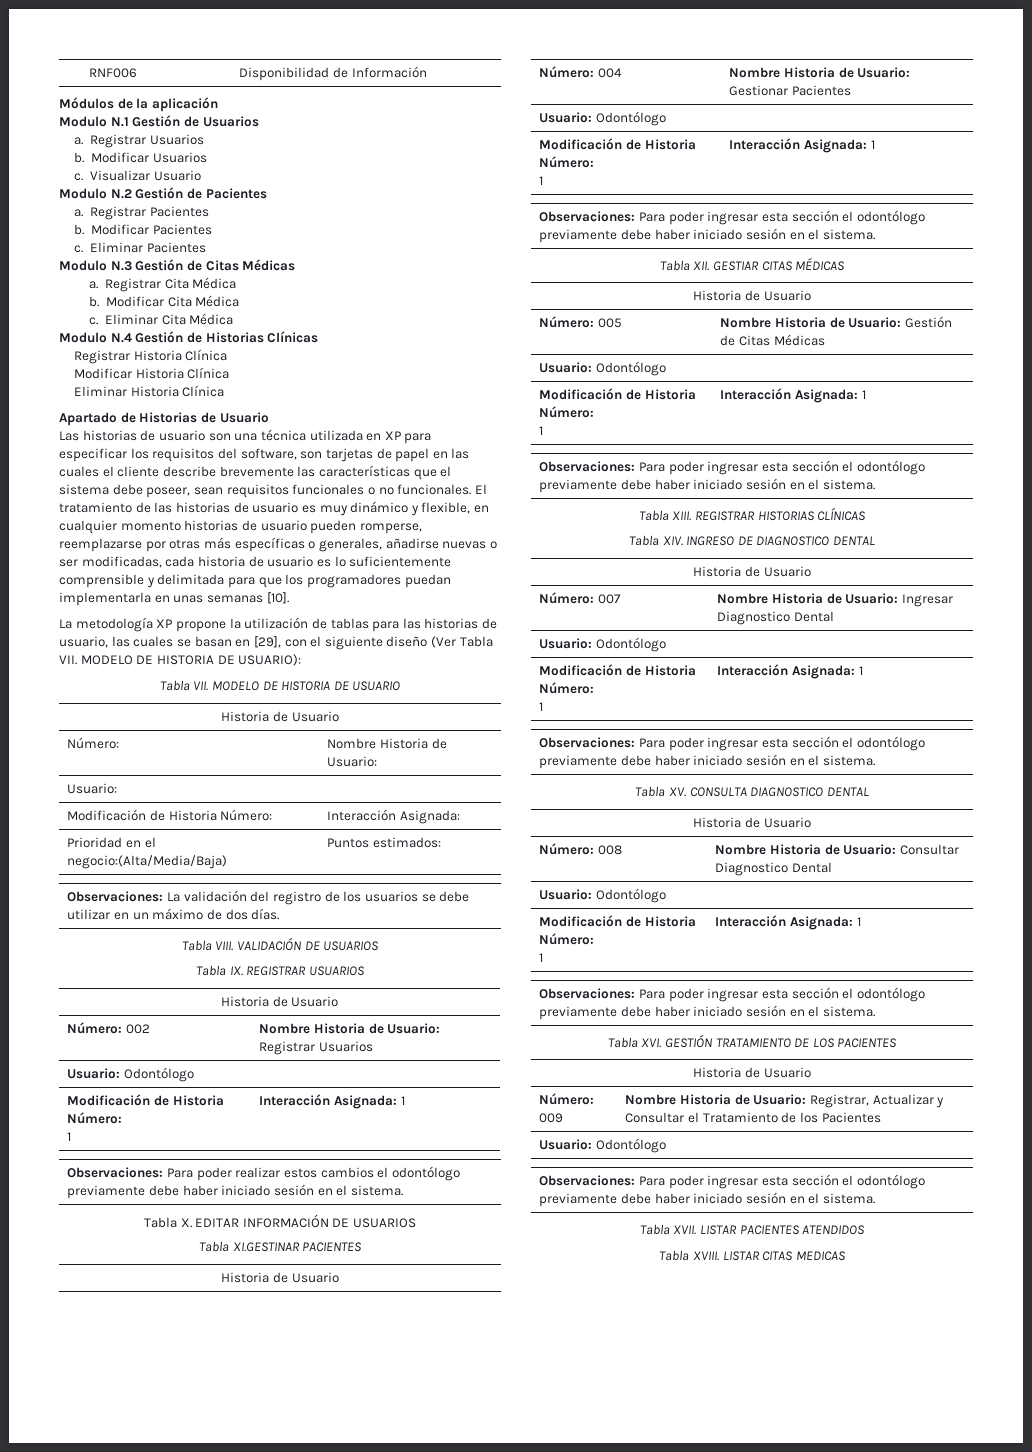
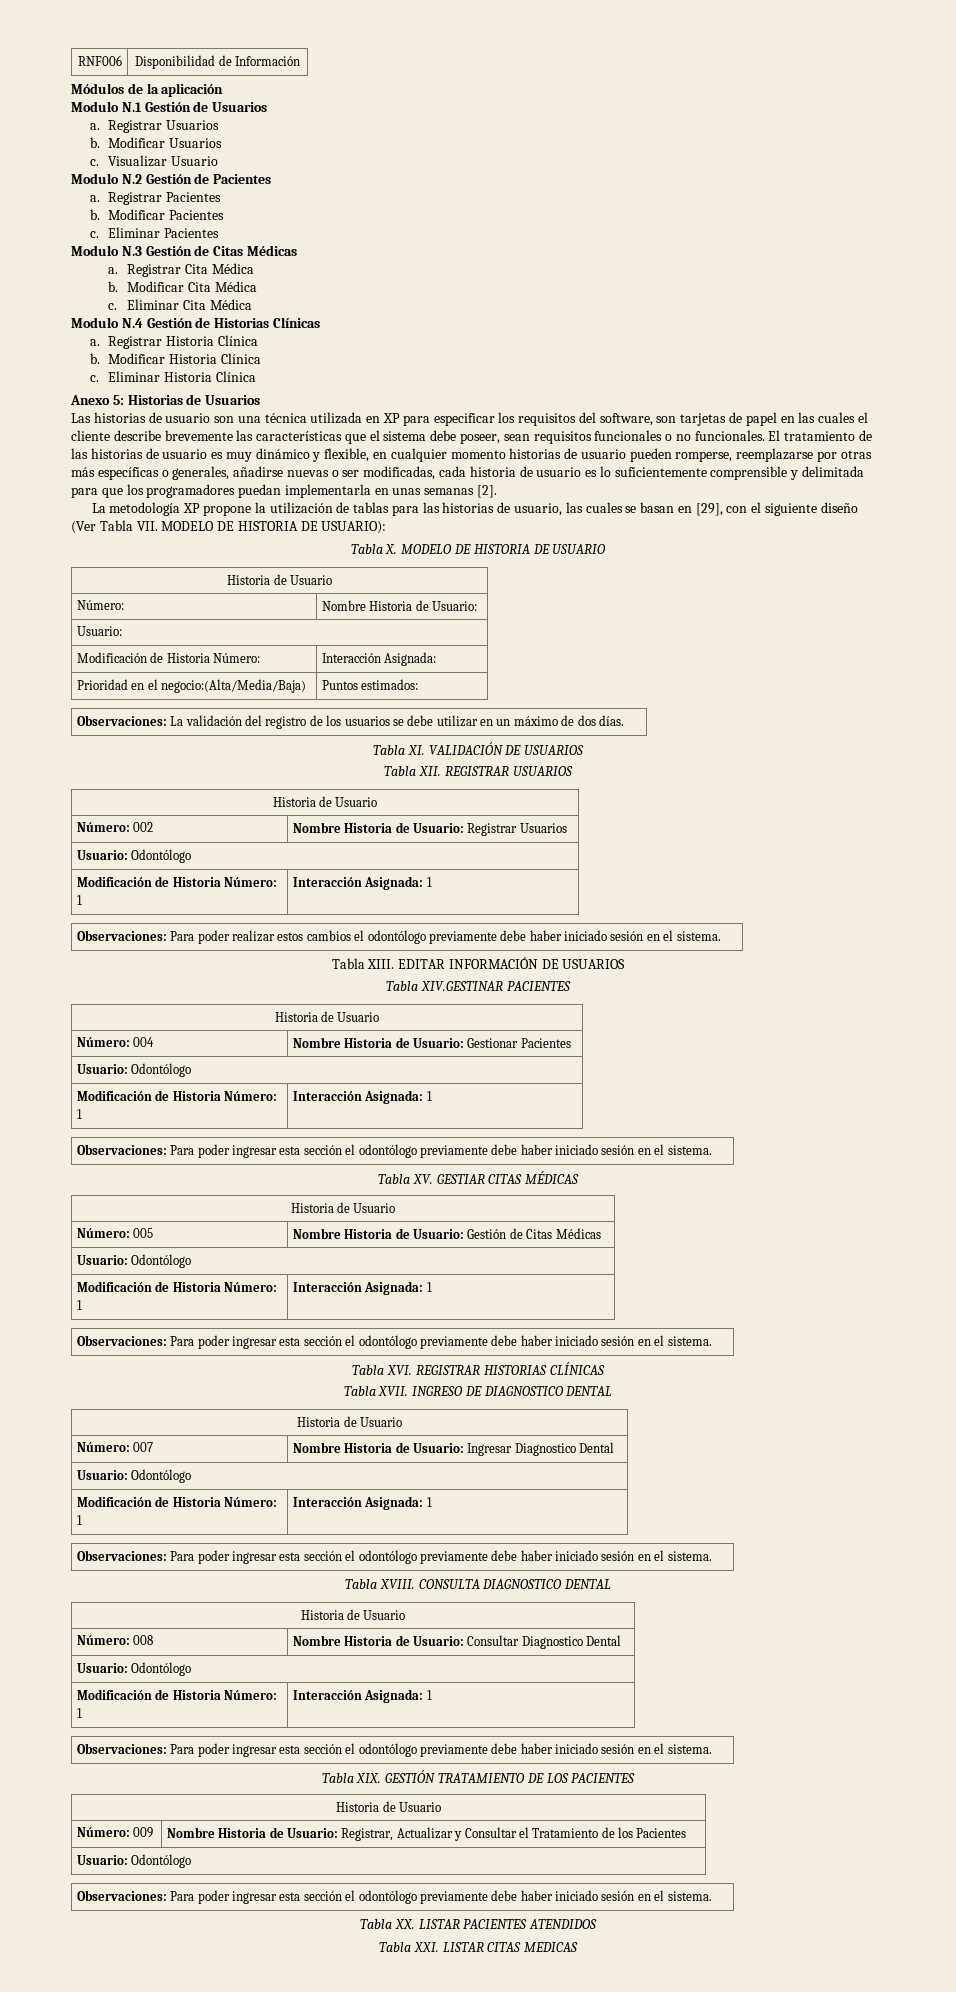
(319, 337) none -> [89,339,100,346] a.
(228, 355) none -> [89,353,100,364] b.
(230, 373) none -> [89,375,99,382] c.
[59,412,136,426] Apartado de -> [70,395,124,405] Anexo 5:
[219,412,269,423] Usuario -> [205,395,261,405] Usuarios
[266,592,289,604] [10]. -> [477,485,498,498] [2].
[193,681,209,691] VII. -> [385,544,398,554] X.
[215,941,234,951] VIII. -> [407,745,425,755] XI.
[229,966,243,976] IX. -> [419,766,442,776] XII.
[180,1218,192,1228] X. -> [367,959,395,969] XIII.
[232,1242,300,1252] XI.GESTINAR -> [421,981,503,991] XIV.GESTINAR
[693,261,710,271] XII. -> [412,1174,433,1184] XV.
[672,511,692,521] XIII. -> [387,1365,413,1375] XVI.
[662,536,683,546] XIV. -> [378,1386,409,1396] XVII.
[668,787,686,797] XV. -> [379,1579,415,1589] XVIII.
[641,1038,662,1048] XVI. -> [356,1773,382,1783] XIX.
[673,1225,697,1235] XVII. -> [394,1919,415,1929] XX.
[692,1251,719,1261] XVIII. -> [413,1942,439,1952] XXI.

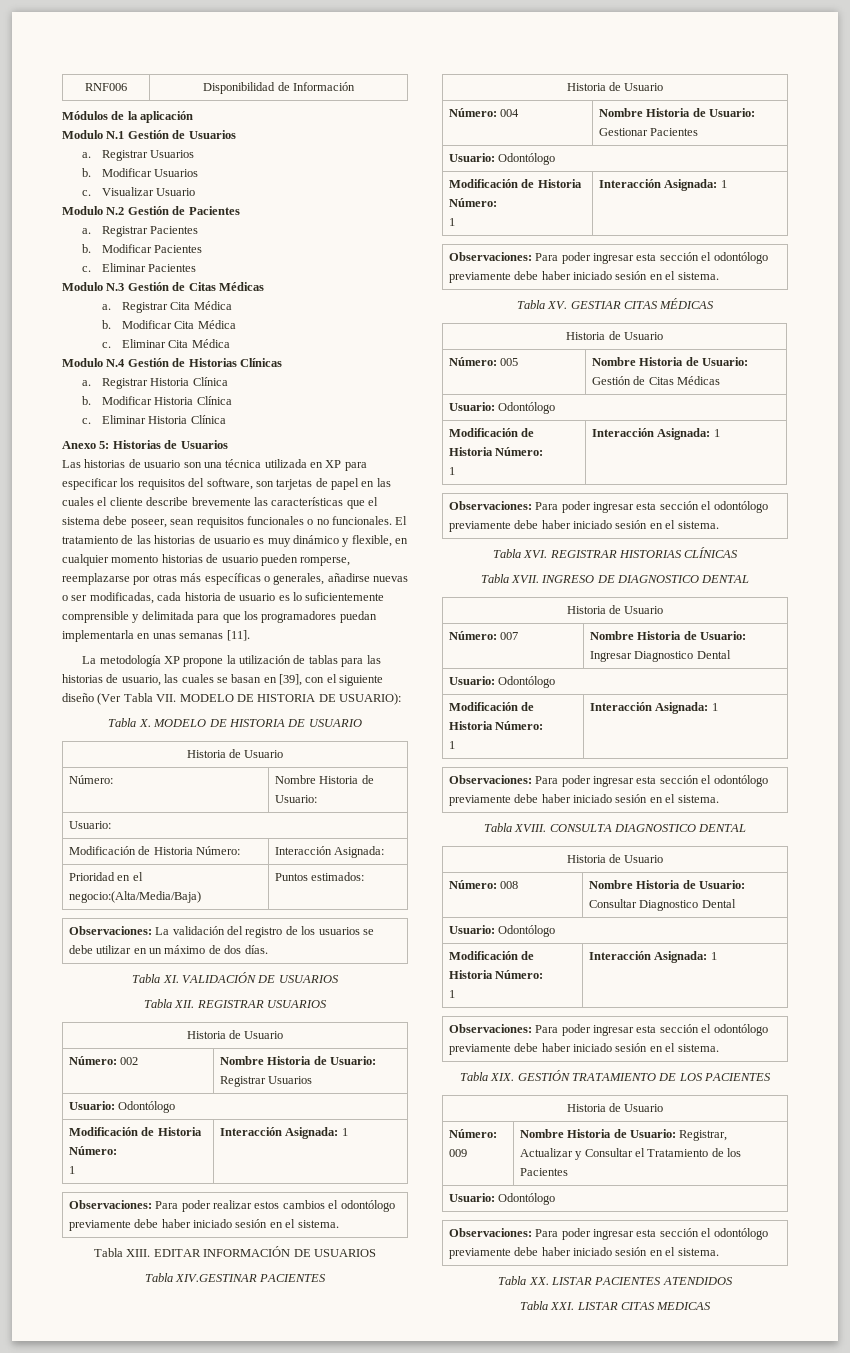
[477,485,498,498] [2]. -> [226,630,250,641] [11].
[695,503,723,516] [29], -> [279,674,302,686] [39],

